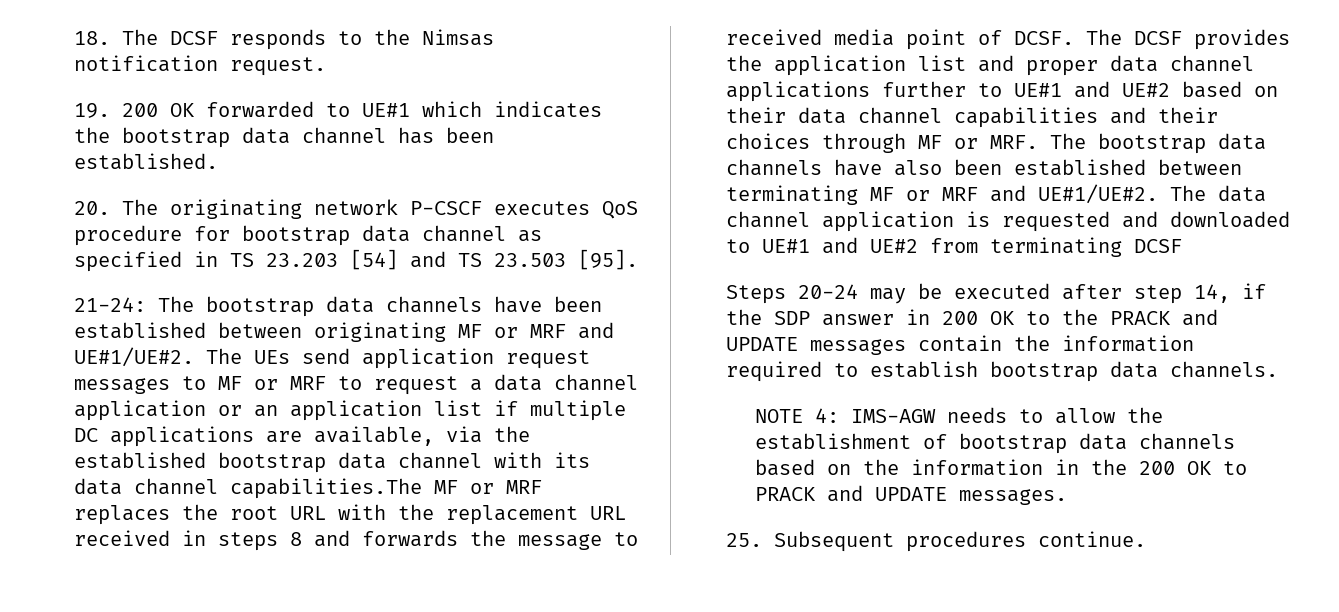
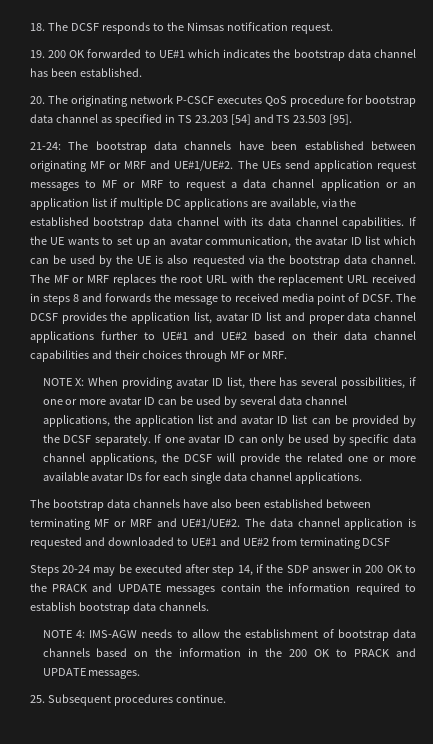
[230,478,423,499] capabilities.The -> [342,217,416,229] [29,236,417,248] [29,255,416,267] [29,274,50,283] capabilities. If the UE wants to set up an avatar communication, the avatar ID list which can be used by the UE is also requested via the bootstrap data channel. The
(907, 65) none -> [193,312,263,324] list, avatar ID
(1039, 142) none -> [42,377,417,389] [42,396,348,408] [42,415,416,427] [42,434,417,446] [42,453,416,465] [42,472,363,484] // NOTE X: When providing avatar ID list, there has several possibilities, if one or more avatar ID can be used by several data channel applications, the application list and avatar ID list can be provided by the DCSF separately. If one avatar ID can only be used by specific data channel applications, the DCSF will provide the related one or more available avatar IDs for each single data channel applications. //

